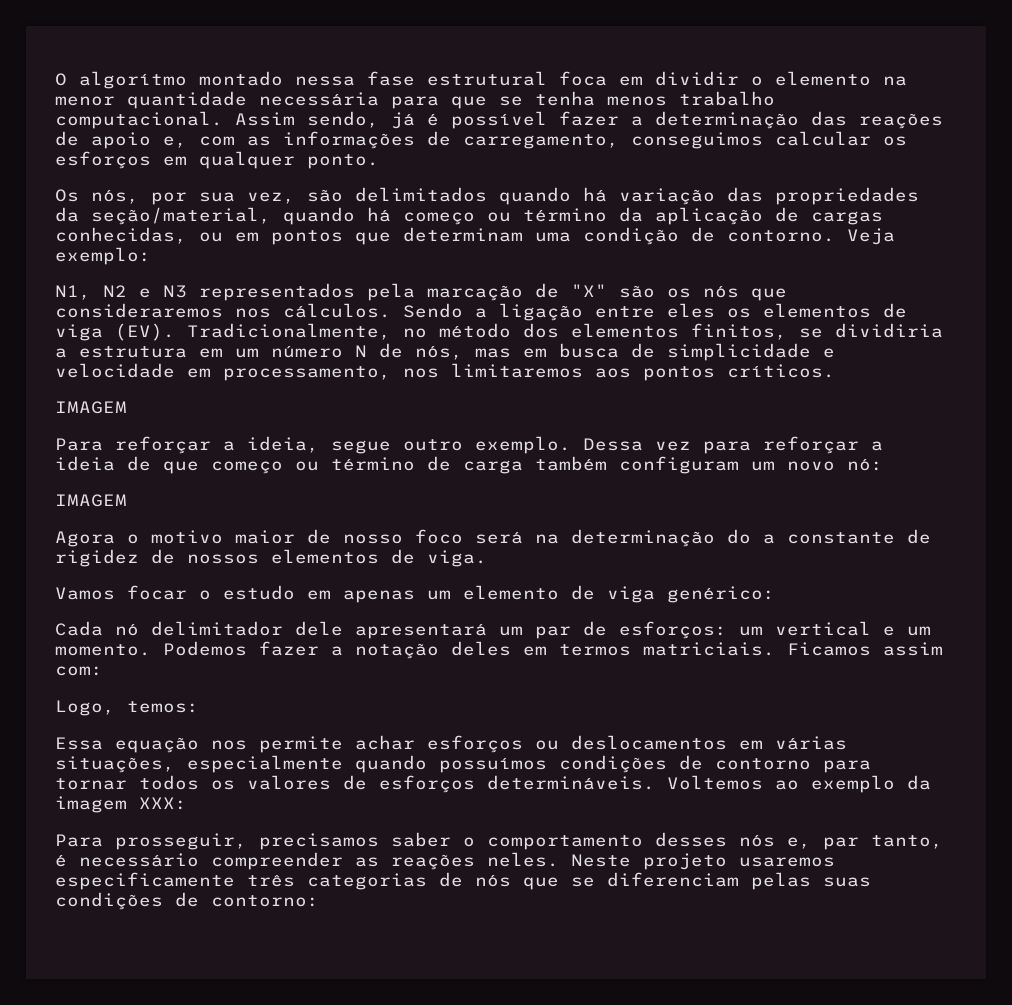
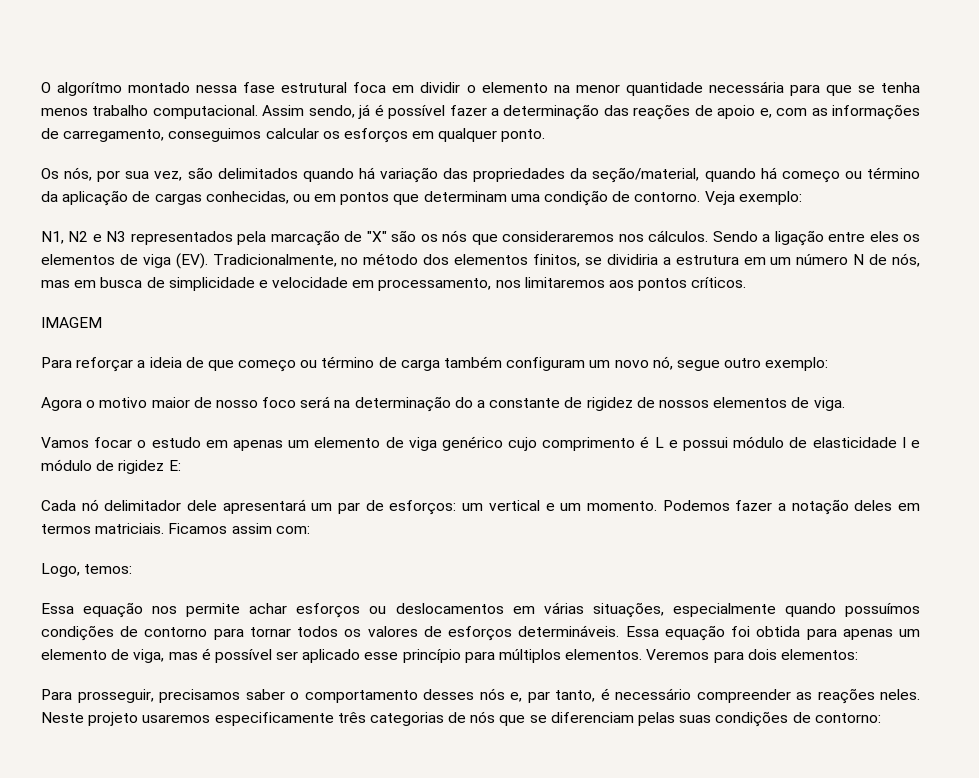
[247,436,883,454] ideia, segue outro exemplo. Dessa vez para reforçar a -> (146, 364) none
[847,458,883,471] [55,494,127,507] nó: // IMAGEM -> [652,356,829,371] nó, segue outro exemplo:
[667,586,775,603] genérico: -> [441,436,920,451] [41,459,181,474] genérico cujo comprimento é L e possui módulo de elasticidade I e módulo de rigidez E:
[667,775,931,793] [55,796,187,813] Voltemos ao exemplo da imagem XXX: -> [625,625,921,641] [41,648,858,663] Essa equação foi obtida para apenas um elemento de viga, mas é possível ser aplicado esse princípio para múltiplos elementos. Veremos para dois elementos:

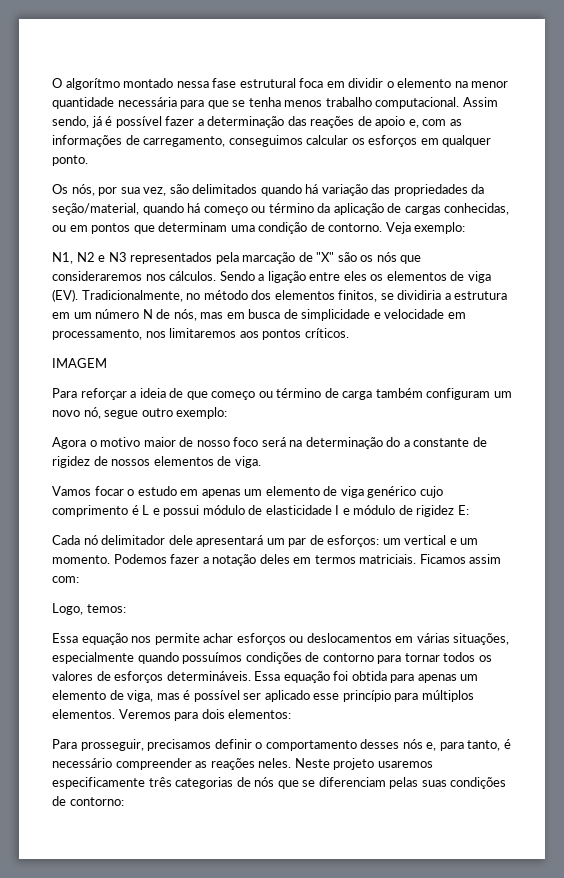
[245,689,285,700] saber -> [214,739,252,749] definir
[527,691,550,703] par -> [439,742,464,751] para

